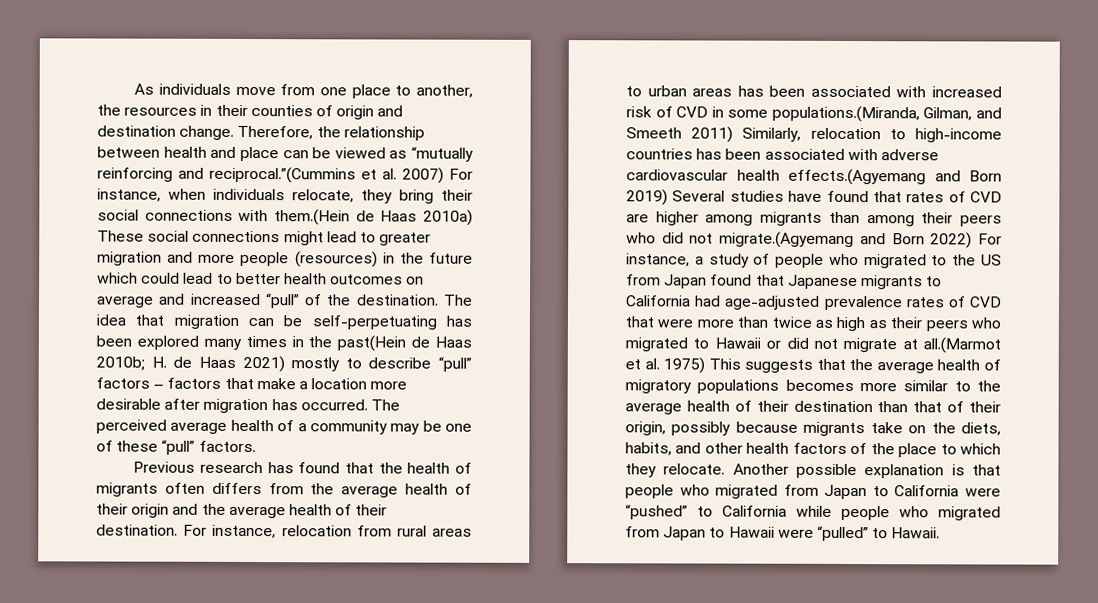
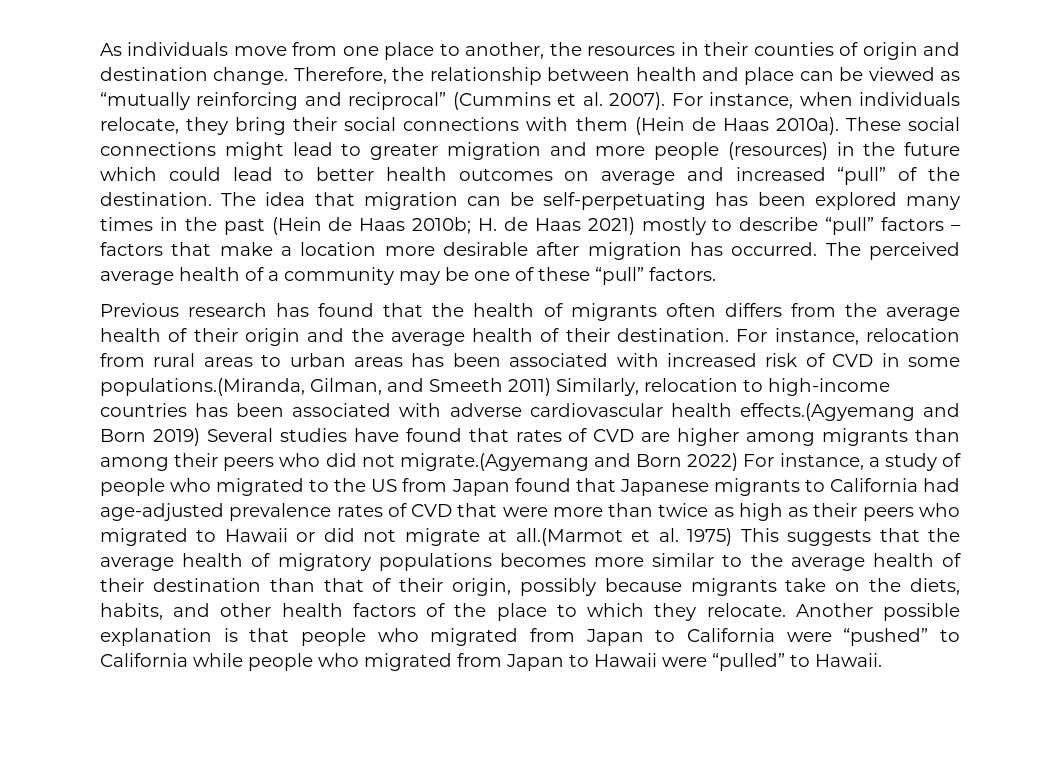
[209,166,444,184] reciprocal.”(Cummins et al. 2007) -> [348,92,666,110] reciprocal” (Cummins et al. 2007).
[274,209,473,226] them.(Hein de Haas 2010a) -> [575,117,839,135] them (Hein de Haas 2010a).
[337,335,407,352] past(Hein -> [223,217,322,235] past (Hein

